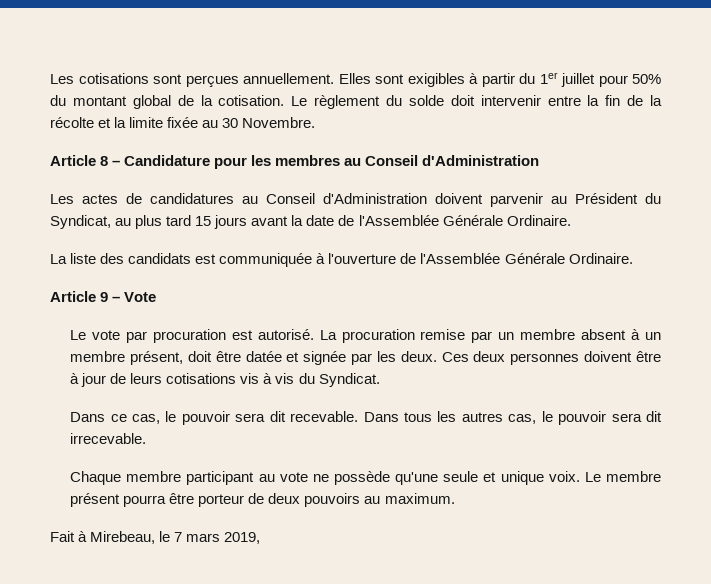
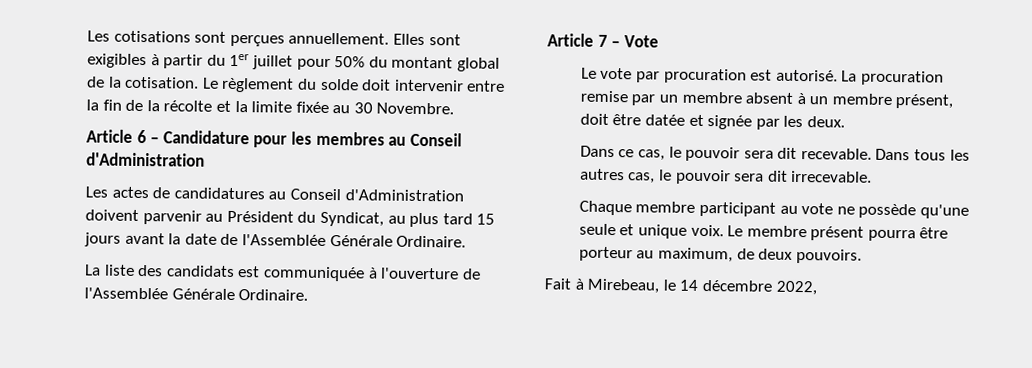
[100,156,109,166] 8 -> [136,129,147,144] 6
[100,292,109,302] 9 -> [597,34,608,47] 7
[441,351,661,365] [70,373,380,387] Ces deux personnes doivent être à jour de leurs cotisations vis à vis du Syndicat. -> (845, 122) none
[248,493,455,507] de deux pouvoirs au maximum. -> [636,247,862,264] au maximum, de deux pouvoirs.
[174,532,261,544] 7 mars 2019, -> [679,279,817,296] 14 décembre 2022,

